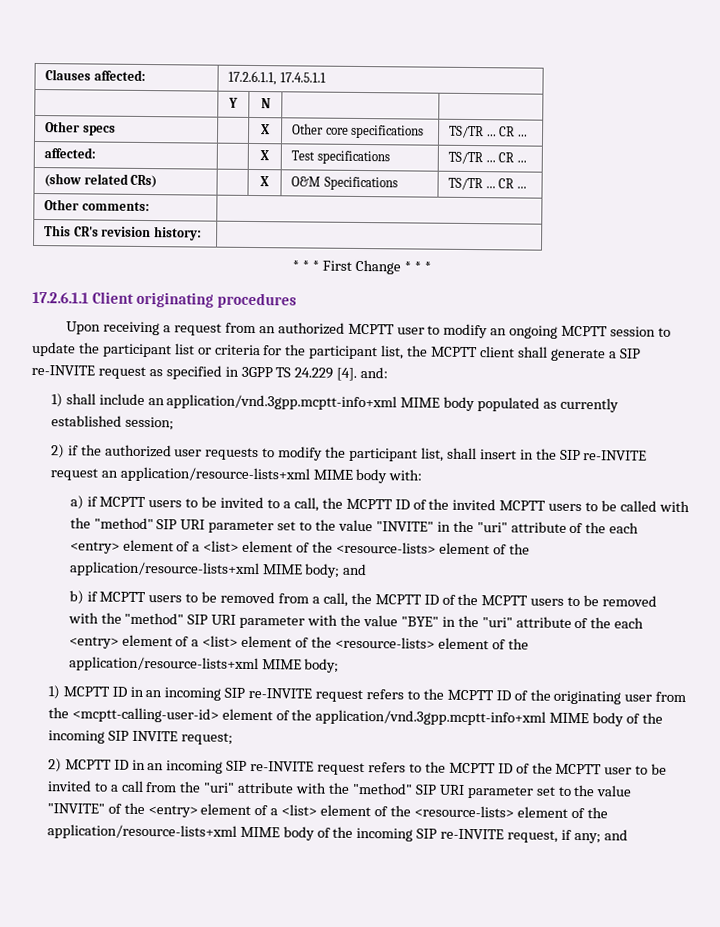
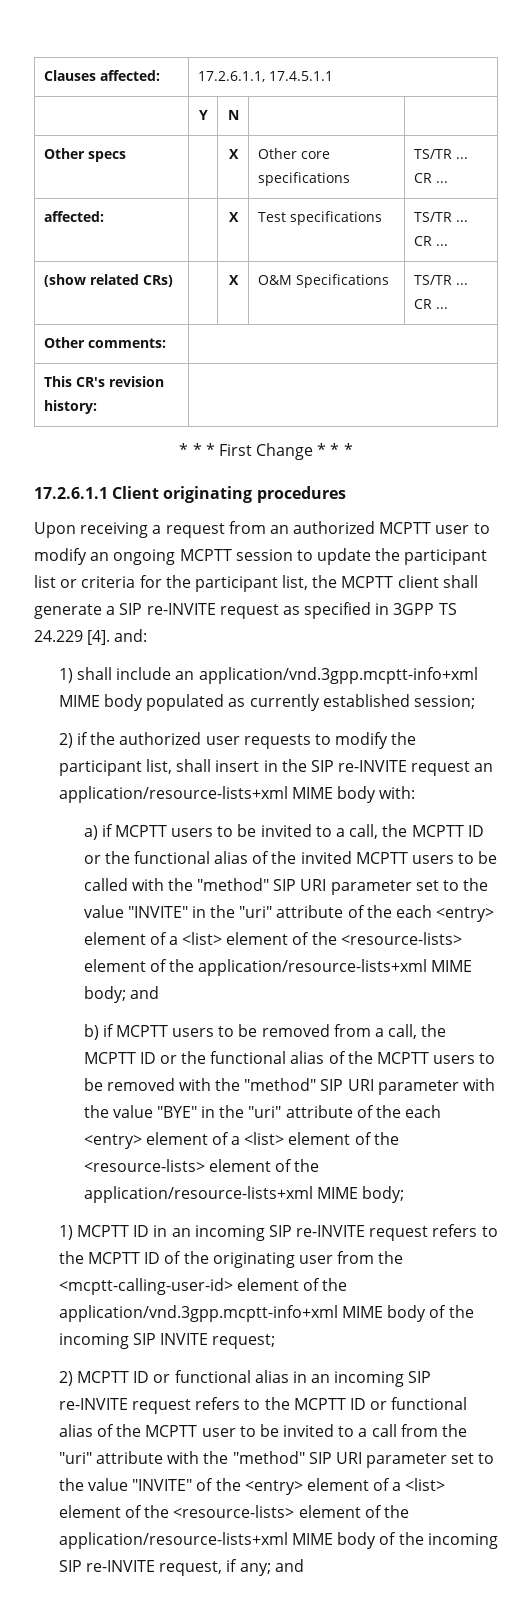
(410, 504) none -> [83,851,249,864] or the functional alias
(439, 599) none -> [159,1051,325,1064] or the functional alias
(129, 764) none -> [153,1370,289,1383] or functional alias
(513, 768) none -> [370,1397,468,1410] [58,1424,93,1437] or functional alias

